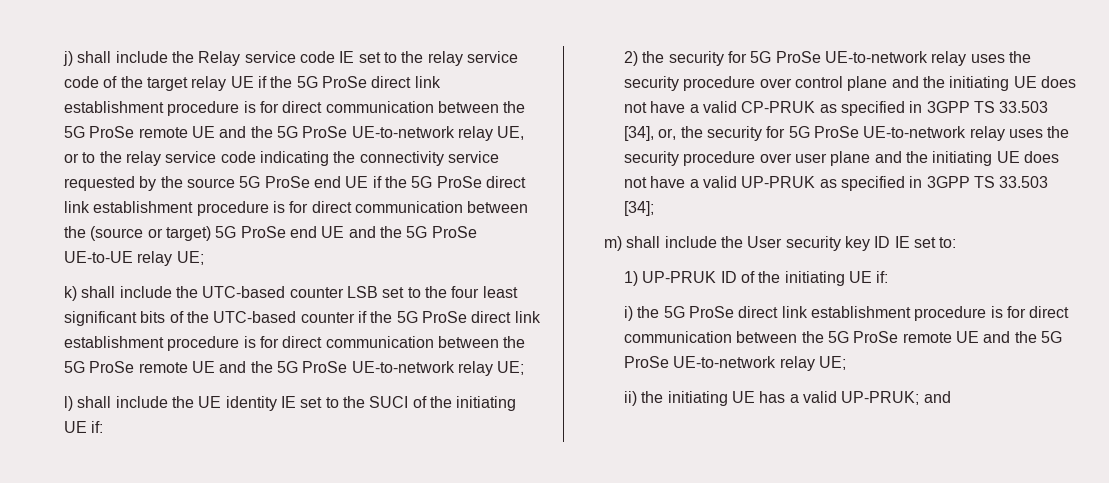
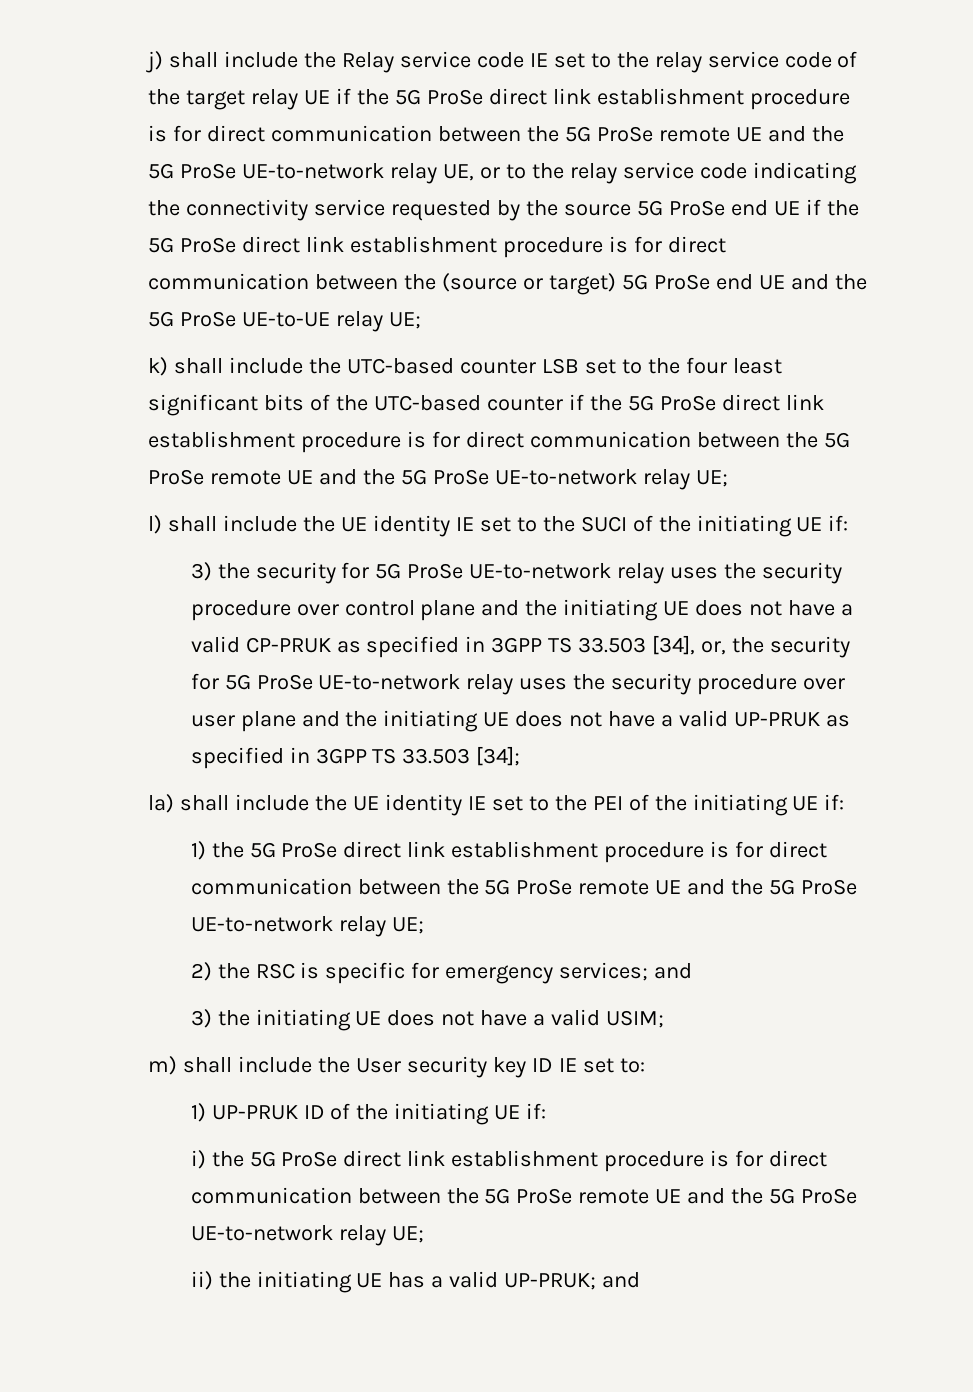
[624,51,639,66] 2) -> [190,562,212,581] 3)
(655, 208) none -> [148,794,845,816] [190,841,828,863] [190,878,858,895] [190,916,424,937] [190,962,693,984] [190,1009,665,1031] // la) shall include the UE identity IE set to the PEI of the initiating UE if: // 1) the 5G ProSe direct link establishment procedure is for direct communication between the 5G ProSe remote UE and the 5G ProSe UE-to-network relay UE; // 2) the RSC is specific for emergency services; and // 3) the initiating UE does not have a valid USIM;

